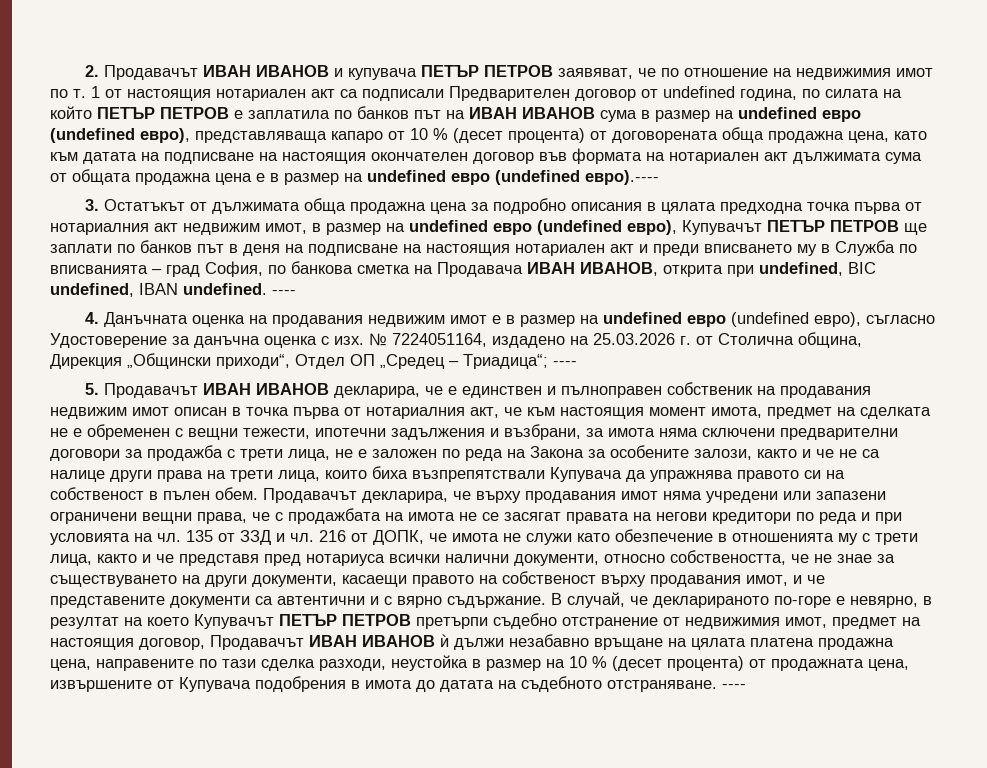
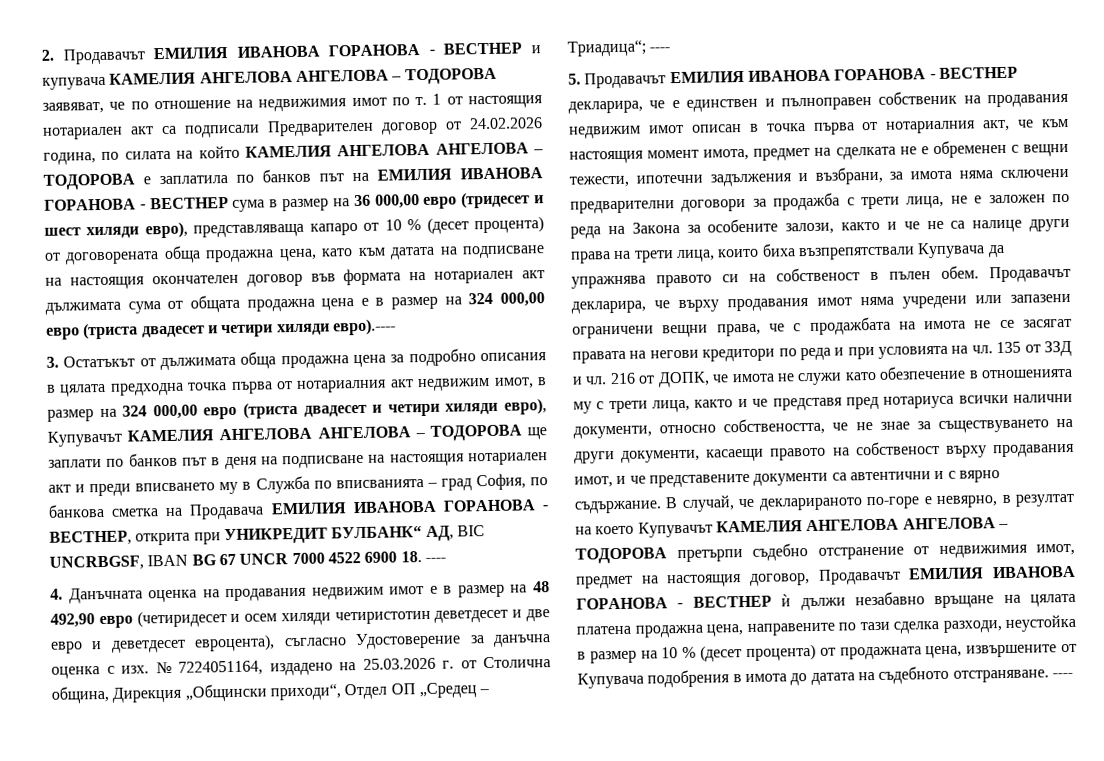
[202,65,553,80] ИВАН ИВАНОВ и купувача ПЕТЪР ПЕТРОВ -> [153,42,541,60] [42,67,497,90] ЕМИЛИЯ ИВАНОВА ГОРАНОВА - ВЕСТНЕР и купувача КАМЕЛИЯ АНГЕЛОВА АНГЕЛОВА – ТОДОРОВА
[663,86,735,98] undefined -> [469,117,543,130] 24.02.2026
[97,107,229,119] ПЕТЪР ПЕТРОВ -> [244,142,544,158] [43,173,135,190] КАМЕЛИЯ АНГЕЛОВА АНГЕЛОВА – ТОДОРОВА
[469,107,861,122] [50,128,135,143] ИВАН ИВАНОВ сума в размер на undefined евро (undefined -> [377,167,543,181] [44,191,544,212] [44,226,140,239] ЕМИЛИЯ ИВАНОВА ГОРАНОВА - ВЕСТНЕР сума в размер на 36 000,00 евро (тридесет и шест хиляди
[367,170,580,185] undefined евро (undefined -> [468,292,545,307] [46,322,330,340] 324 000,00 евро (триста двадесет и четири хиляди
[409,220,899,235] undefined евро (undefined евро), Купувачът ПЕТЪР ПЕТРОВ -> [122,398,547,420] [47,424,522,447] 324 000,00 евро (триста двадесет и четири хиляди евро), Купувачът КАМЕЛИЯ АНГЕЛОВА АНГЕЛОВА – ТОДОРОВА
[527,262,876,277] [50,283,267,297] ИВАН ИВАНОВ, открита при undefined, BIC undefined, IBAN undefined. -> [270,499,549,515] [49,525,485,546] [49,551,422,571] ЕМИЛИЯ ИВАНОВА ГОРАНОВА - ВЕСТНЕР, открита при УНИКРЕДИТ БУЛБАНК“ АД, BIC UNCRBGSF, IBAN BG 67 UNCR 7000 4522 6900 18.
[602,312,861,327] undefined евро (undefined евро), -> [533,581,551,593] [50,609,550,629] [50,634,276,654] 48 492,90 евро (четиридесет и осем хиляди четиристотин деветдесет и две евро и деветдесет евроцента),
[202,383,329,395] ИВАН ИВАНОВ -> [669,66,1018,84] ЕМИЛИЯ ИВАНОВА ГОРАНОВА - ВЕСТНЕР
[279,614,411,626] ПЕТЪР ПЕТРОВ -> [715,517,1009,533] [575,547,667,564] КАМЕЛИЯ АНГЕЛОВА АНГЕЛОВА – ТОДОРОВА
[309,635,435,647] ИВАН ИВАНОВ -> [908,565,1076,580] [576,595,772,610] ЕМИЛИЯ ИВАНОВА ГОРАНОВА - ВЕСТНЕР

